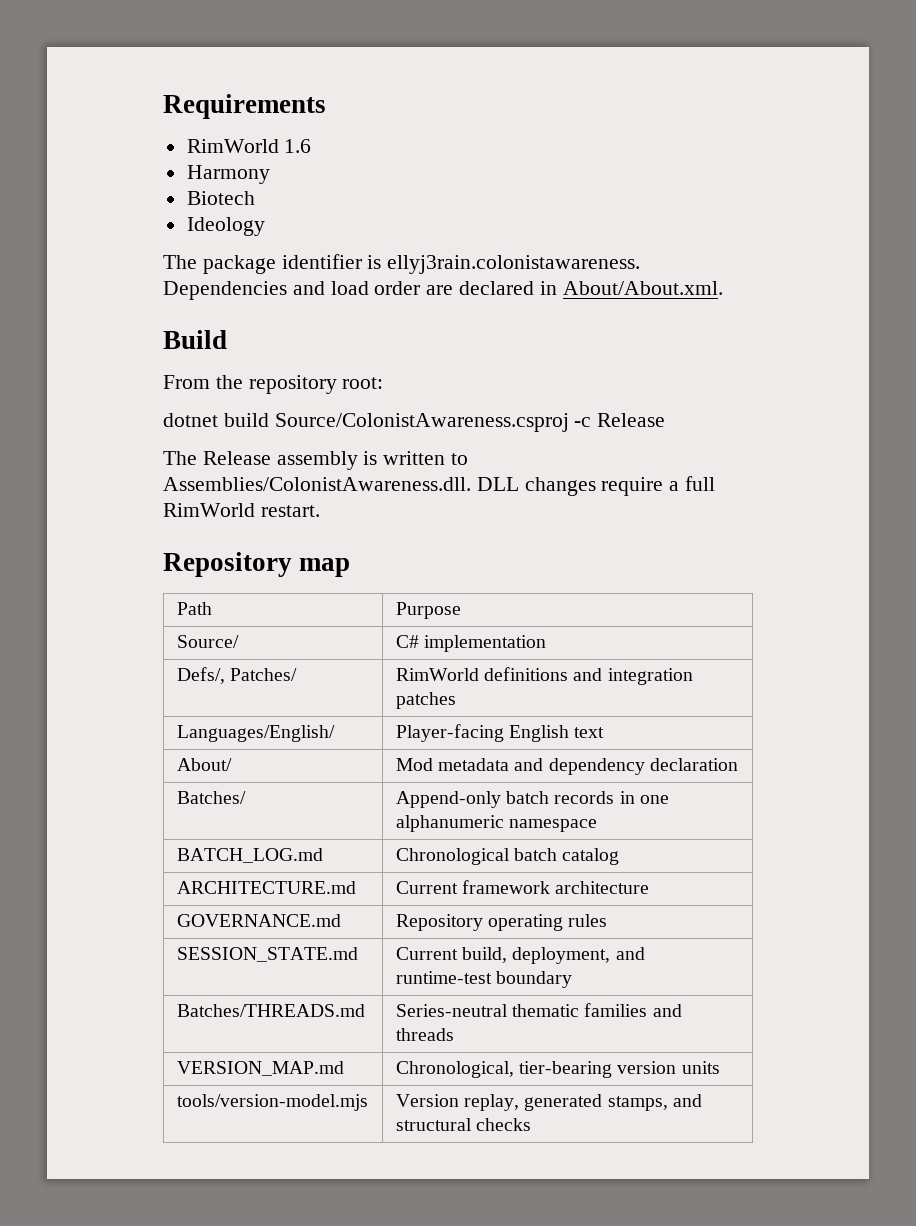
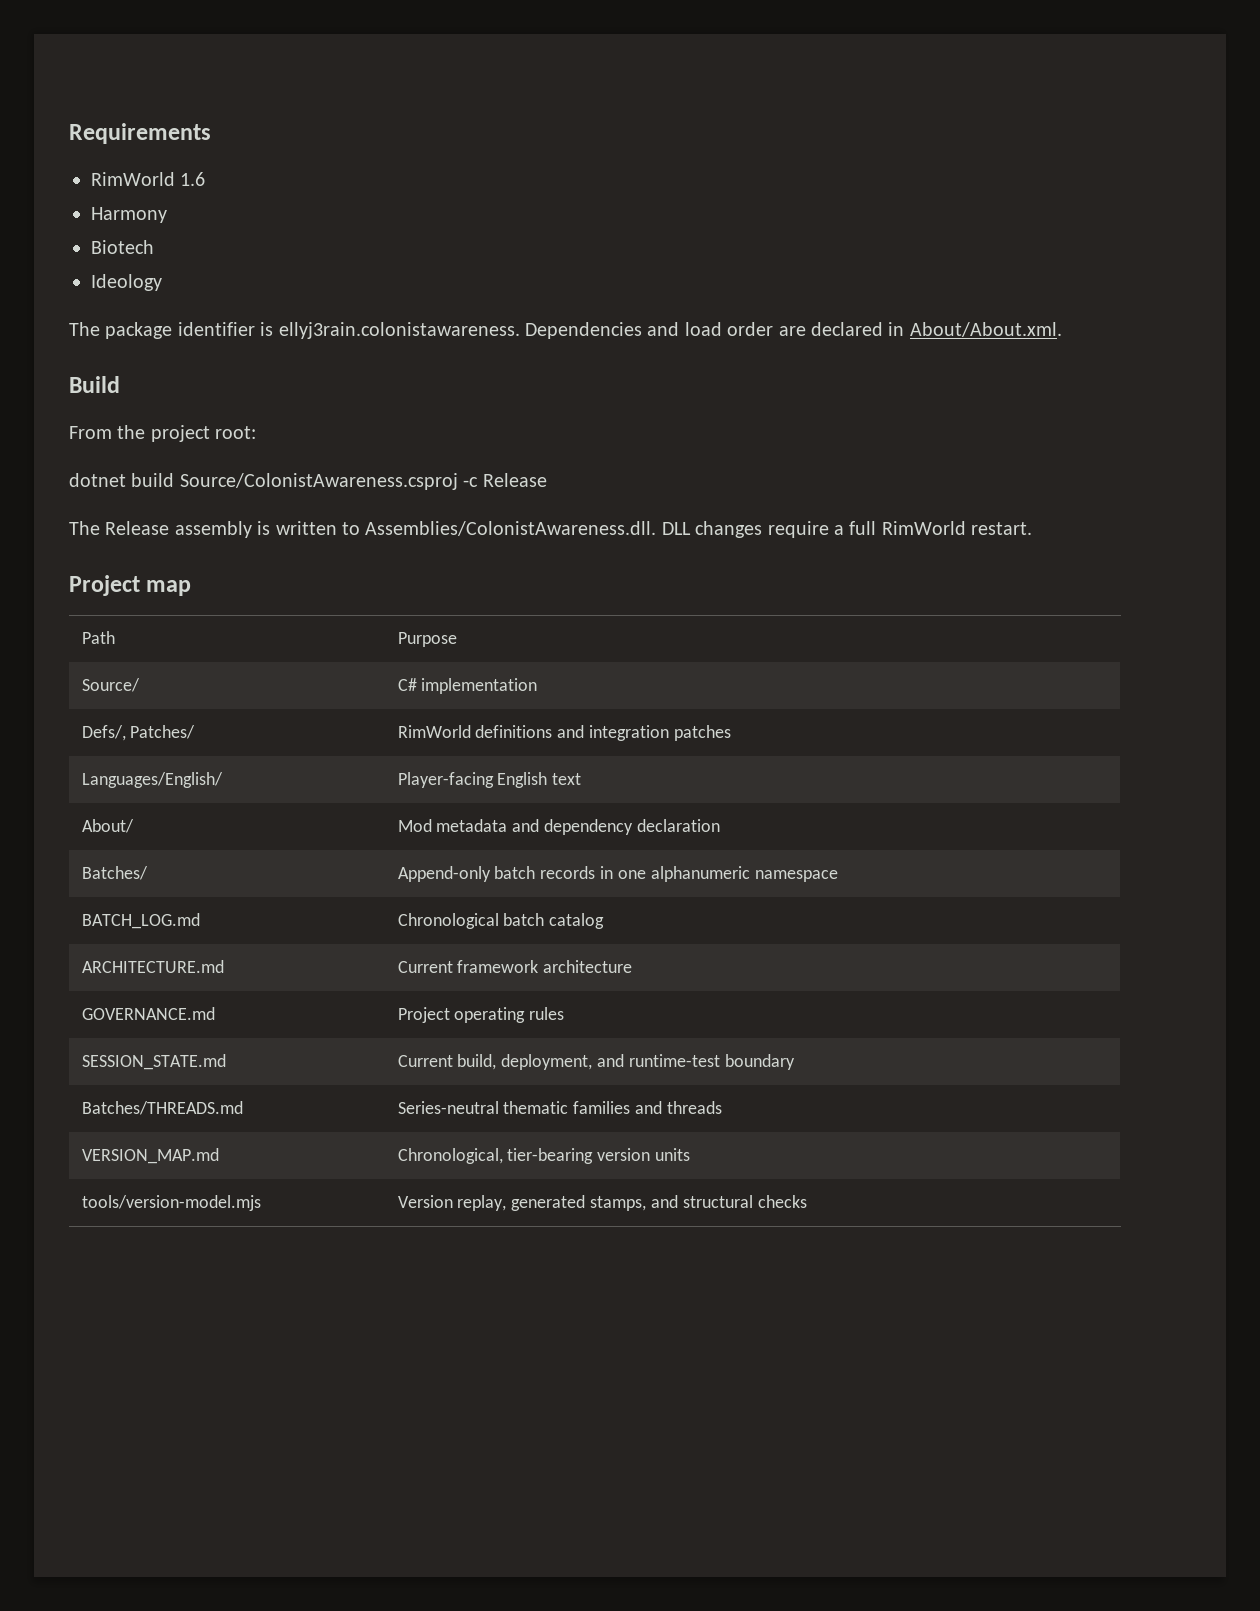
[248,375,337,394] repository -> [150,425,210,442] project
[163,552,292,577] Repository -> [69,575,140,596] Project
[395,914,483,931] Repository -> [397,1007,450,1023] Project

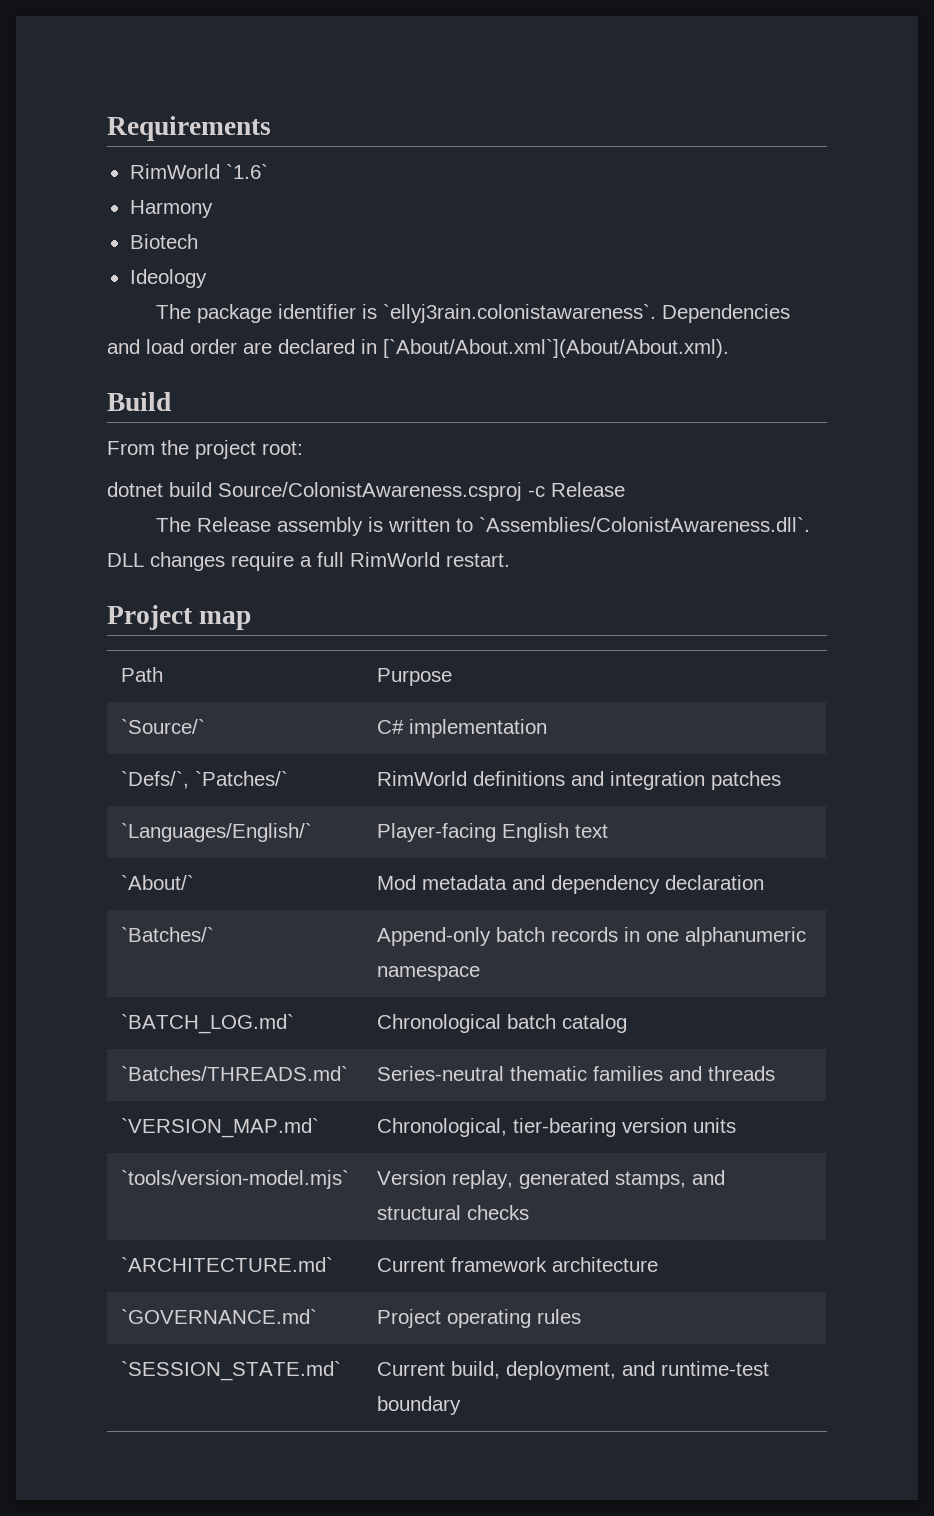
[180,172,206,186] 1.6 -> [225,164,268,179] `1.6`
[278,322,520,339] ellyj3rain.colonistawareness. -> [382,304,656,323] `ellyj3rain.colonistawareness`.
[909,322,1062,337] About/About.xml. -> [383,339,729,358] [`About/About.xml`](About/About.xml).
[365,521,657,536] Assemblies/ColonistAwareness.dll. -> [478,517,810,532] `Assemblies/ColonistAwareness.dll`.
[81,678,140,692] Source/ -> [120,719,205,734] `Source/`
[81,725,196,741] Defs/, Patches/ -> [120,771,288,789] `Defs/`, `Patches/`
[81,772,223,788] Languages/English/ -> [120,823,312,842] `Languages/English/`
[81,819,134,833] About/ -> [120,875,194,890] `About/`
[81,866,148,880] Batches/ -> [120,927,214,942] `Batches/`
[81,913,200,929] BATCH_LOG.md -> [120,1014,294,1034] `BATCH_LOG.md`
[81,960,224,973] [397,960,633,973] [81,1007,215,1020] [397,1007,565,1023] [81,1054,226,1070] [397,1054,795,1070] [81,1101,243,1115] ARCHITECTURE.md | Current framework architecture // GOVERNANCE.md | Project operating rules // SESSION_STATE.md | Current build, deployment, and runtime-test boundary // Batches/THREADS.md -> [120,1066,348,1081] `Batches/THREADS.md`
[81,1148,219,1164] VERSION_MAP.md -> [120,1118,319,1138] `VERSION_MAP.md`
[81,1195,261,1211] tools/version-model.mjs -> [120,1170,349,1189] `tools/version-model.mjs`
(807, 1201) none -> [120,1257,333,1272] [376,1257,658,1272] [120,1309,317,1324] [376,1309,581,1328] [120,1361,341,1381] [376,1361,769,1380] [376,1396,461,1415] // `ARCHITECTURE.md` | Current framework architecture // `GOVERNANCE.md` | Project operating rules // `SESSION_STATE.md` | Current build, deployment, and runtime-test boundary

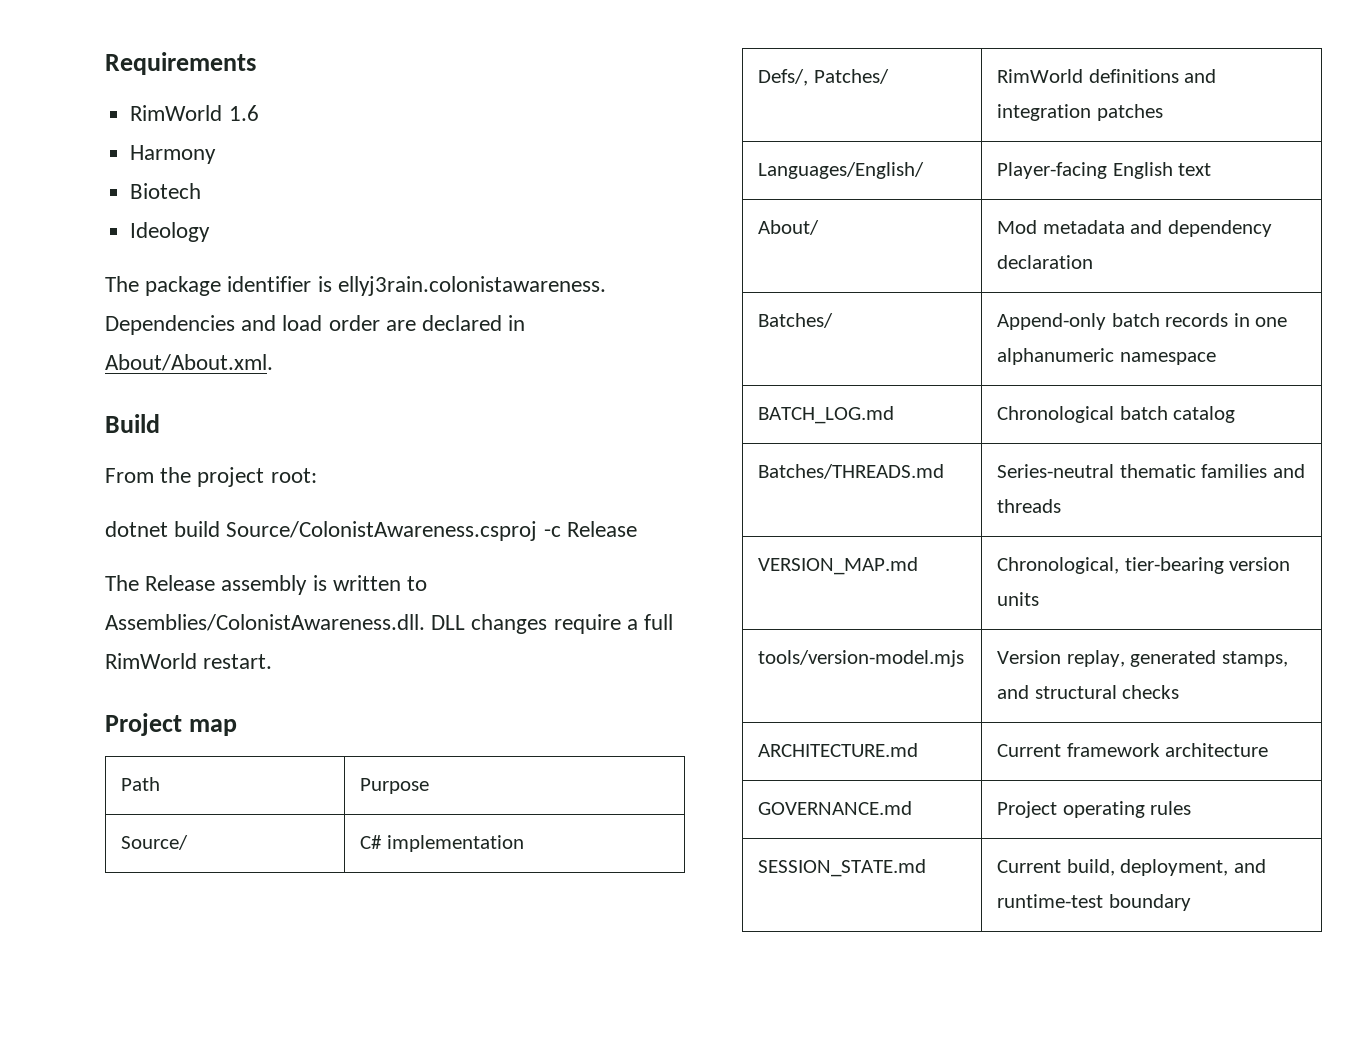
[225,164,268,179] `1.6` -> [228,105,259,121] 1.6
[382,304,656,323] `ellyj3rain.colonistawareness`. -> [337,276,606,296] ellyj3rain.colonistawareness.
[383,339,729,358] [`About/About.xml`](About/About.xml). -> [105,354,273,371] About/About.xml.
[478,517,810,532] `Assemblies/ColonistAwareness.dll`. -> [105,614,425,631] Assemblies/ColonistAwareness.dll.
[120,719,205,734] `Source/` -> [121,835,189,850] Source/
[120,771,288,789] `Defs/`, `Patches/` -> [758,69,889,86] Defs/, Patches/
[120,823,312,842] `Languages/English/` -> [758,162,925,179] Languages/English/
[120,875,194,890] `About/` -> [758,220,820,235] About/
[120,927,214,942] `Batches/` -> [758,313,834,328] Batches/
[120,1014,294,1034] `BATCH_LOG.md` -> [758,406,895,424] BATCH_LOG.md
[120,1066,348,1081] `Batches/THREADS.md` -> [758,464,945,479] Batches/THREADS.md
[120,1118,319,1138] `VERSION_MAP.md` -> [758,557,919,575] VERSION_MAP.md
[120,1170,349,1189] `tools/version-model.mjs` -> [758,650,965,667] tools/version-model.mjs
[120,1257,333,1272] `ARCHITECTURE.md` -> [758,743,919,757] ARCHITECTURE.md
[120,1309,317,1324] `GOVERNANCE.md` -> [758,801,913,815] GOVERNANCE.md
[120,1361,341,1381] `SESSION_STATE.md` -> [758,859,927,877] SESSION_STATE.md

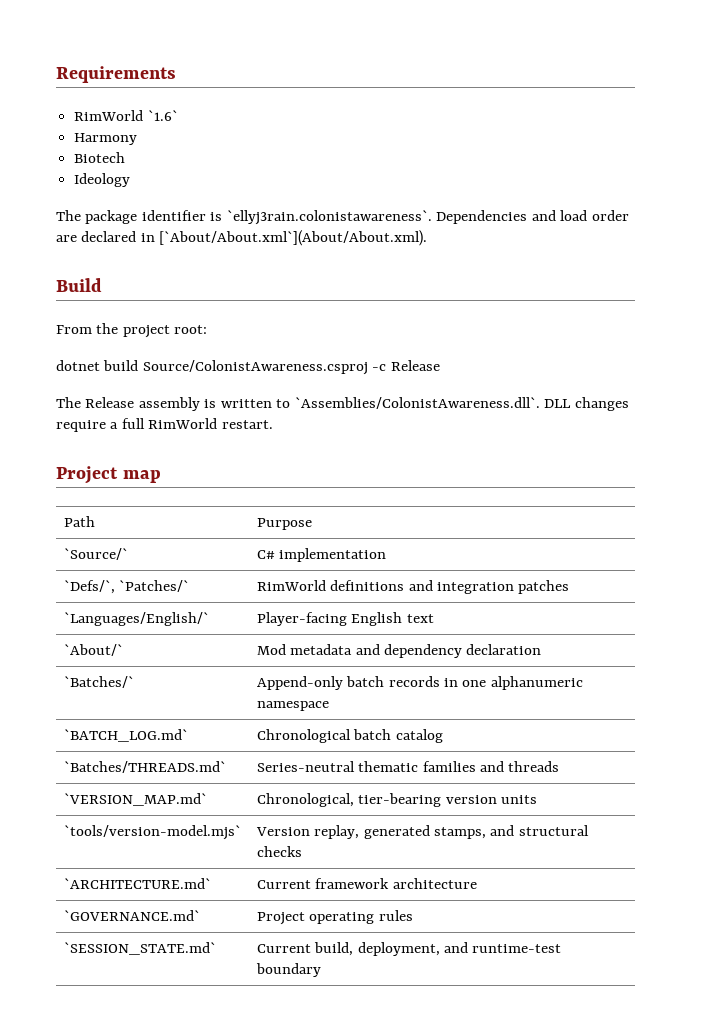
[228,105,259,121] 1.6 -> [147,110,178,121] `1.6`
[337,276,606,296] ellyj3rain.colonistawareness. -> [226,210,432,225] `ellyj3rain.colonistawareness`.
[105,354,273,371] About/About.xml. -> [159,230,428,246] [`About/About.xml`](About/About.xml).
[105,614,425,631] Assemblies/ColonistAwareness.dll. -> [294,397,540,409] `Assemblies/ColonistAwareness.dll`.
[121,835,189,850] Source/ -> [63,548,128,560] `Source/`
[758,69,889,86] Defs/, Patches/ -> [63,580,190,594] `Defs/`, `Patches/`
[758,162,925,179] Languages/English/ -> [63,612,209,626] `Languages/English/`
[758,220,820,235] About/ -> [63,644,123,656] `About/`
[758,313,834,328] Batches/ -> [63,676,134,688] `Batches/`
[758,406,895,424] BATCH_LOG.md -> [63,729,188,742] `BATCH_LOG.md`
[758,464,945,479] Batches/THREADS.md -> [63,761,226,773] `Batches/THREADS.md`
[758,557,919,575] VERSION_MAP.md -> [63,793,207,806] `VERSION_MAP.md`
[758,650,965,667] tools/version-model.mjs -> [63,825,241,840] `tools/version-model.mjs`
[758,743,919,757] ARCHITECTURE.md -> [63,878,211,889] `ARCHITECTURE.md`
[758,801,913,815] GOVERNANCE.md -> [63,910,200,921] `GOVERNANCE.md`
[758,859,927,877] SESSION_STATE.md -> [63,942,216,955] `SESSION_STATE.md`

